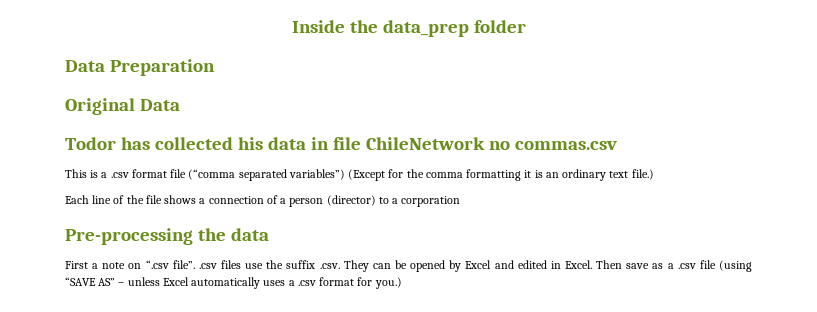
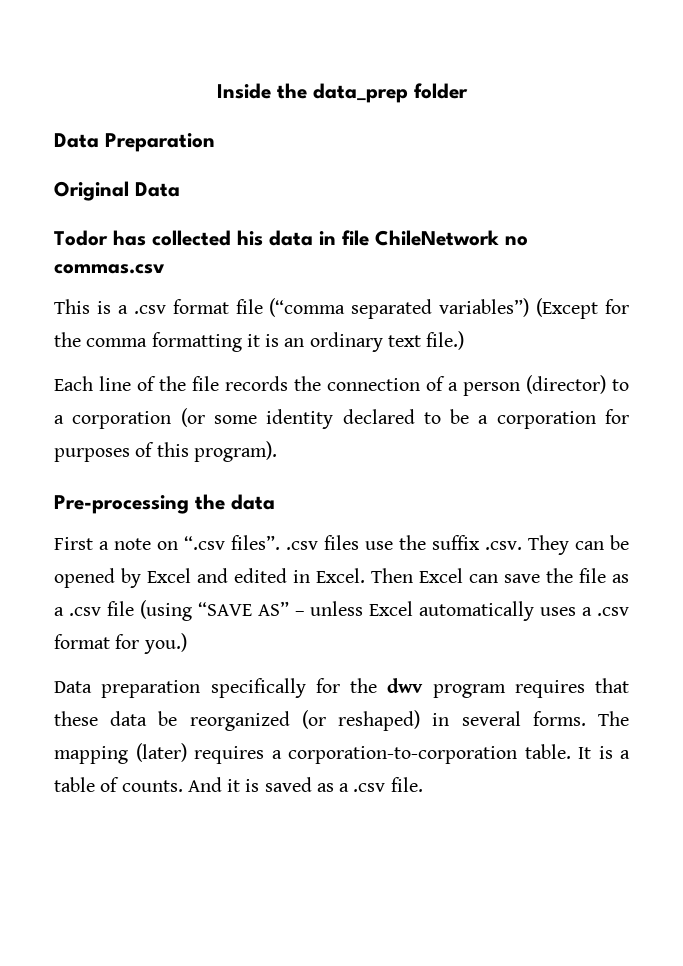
[164,195,206,204] shows a -> [225,376,321,391] records the
(461, 201) none -> [180,408,629,429] [54,441,277,462] (or some identity declared to be a corporation for purposes of this program).
[172,260,195,269] file”. -> [231,535,280,550] files”.
[626,263,650,269] save -> [419,568,606,583] Excel can save the file
(402, 283) none -> [54,678,629,698] [54,710,629,731] [54,743,630,764] [54,777,423,792] // Data preparation specifically for the dwv program requires that these data be reorganized (or reshaped) in several forms. The mapping (later) requires a corporation-to-corporation table. It is a table of counts. And it is saved as a .csv file.

